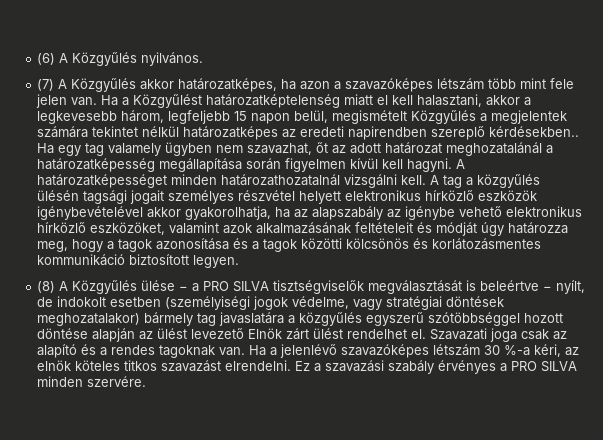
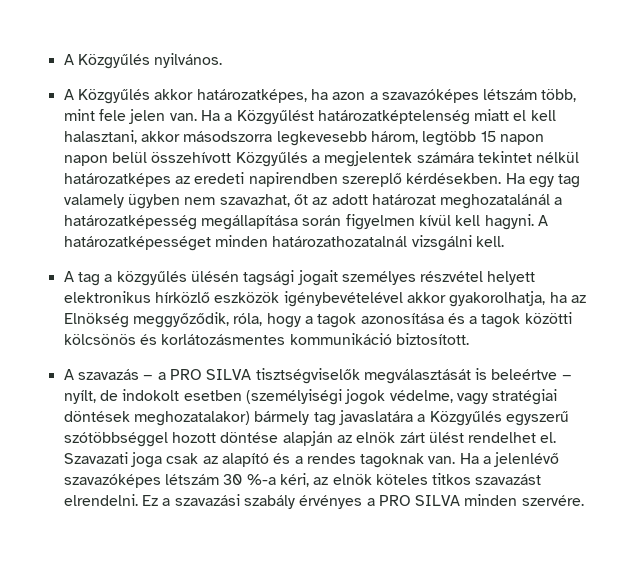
[37,53,56,65] (6) -> (63, 59) none
[37,79,55,91] (7) -> (223, 60) none
[488,78,517,89] több -> [541,89,577,102] több,
[524,97,532,106] a -> [183,131,273,142] másodszorra
[168,110,231,124] legfeljebb -> [422,131,477,146] legtöbb
[294,110,408,124] belül, megismételt -> [63,152,232,166] napon belül összehívott
[489,126,580,137] kérdésekben.. -> [406,173,502,184] kérdésekben.
(427, 180) none -> (504, 241) //
[312,206,583,220] [37,222,569,236] [37,241,69,252] alapszabály az igénybe vehető elektronikus hírközlő eszközöket, valamint azok alkalmazásának feltételeit és módját úgy határozza meg, -> [63,312,263,328] Elnökség meggyőződik, róla,
[129,254,240,268] [37,280,176,294] biztosított legyen. // (8) A Közgyűlés ülése -> [395,333,469,345] [63,369,139,380] biztosított. // A szavazás
[299,312,363,326] közgyűlés -> [429,411,502,426] Közgyűlés
[157,328,283,339] ülést levezető Elnök -> [356,432,396,443] elnök

